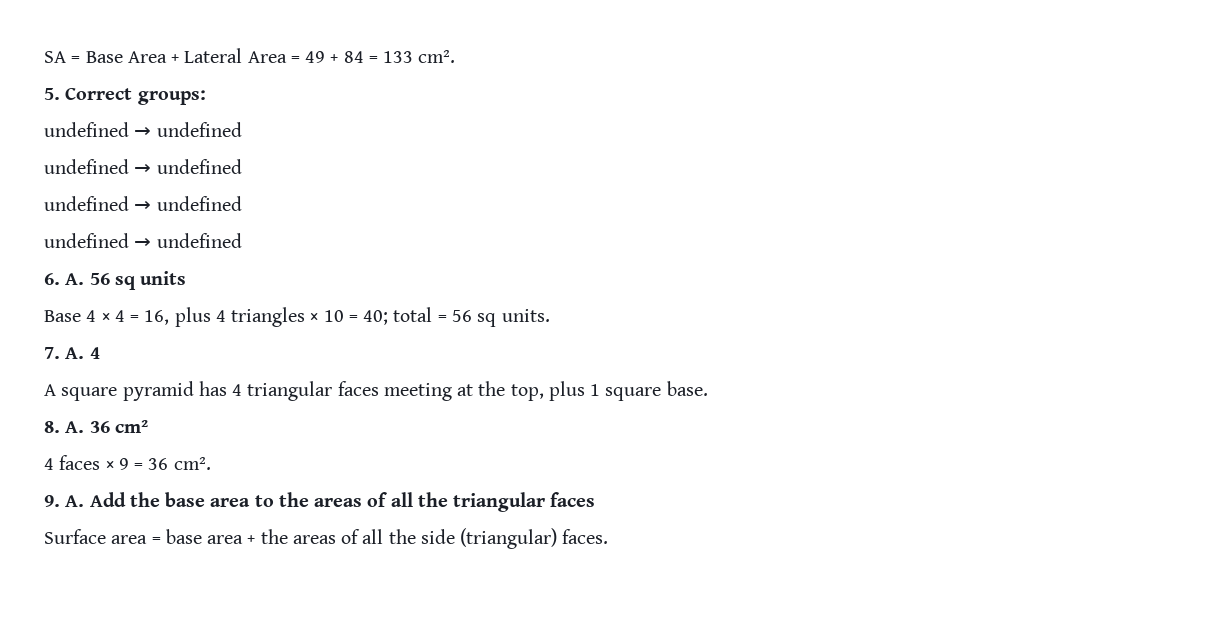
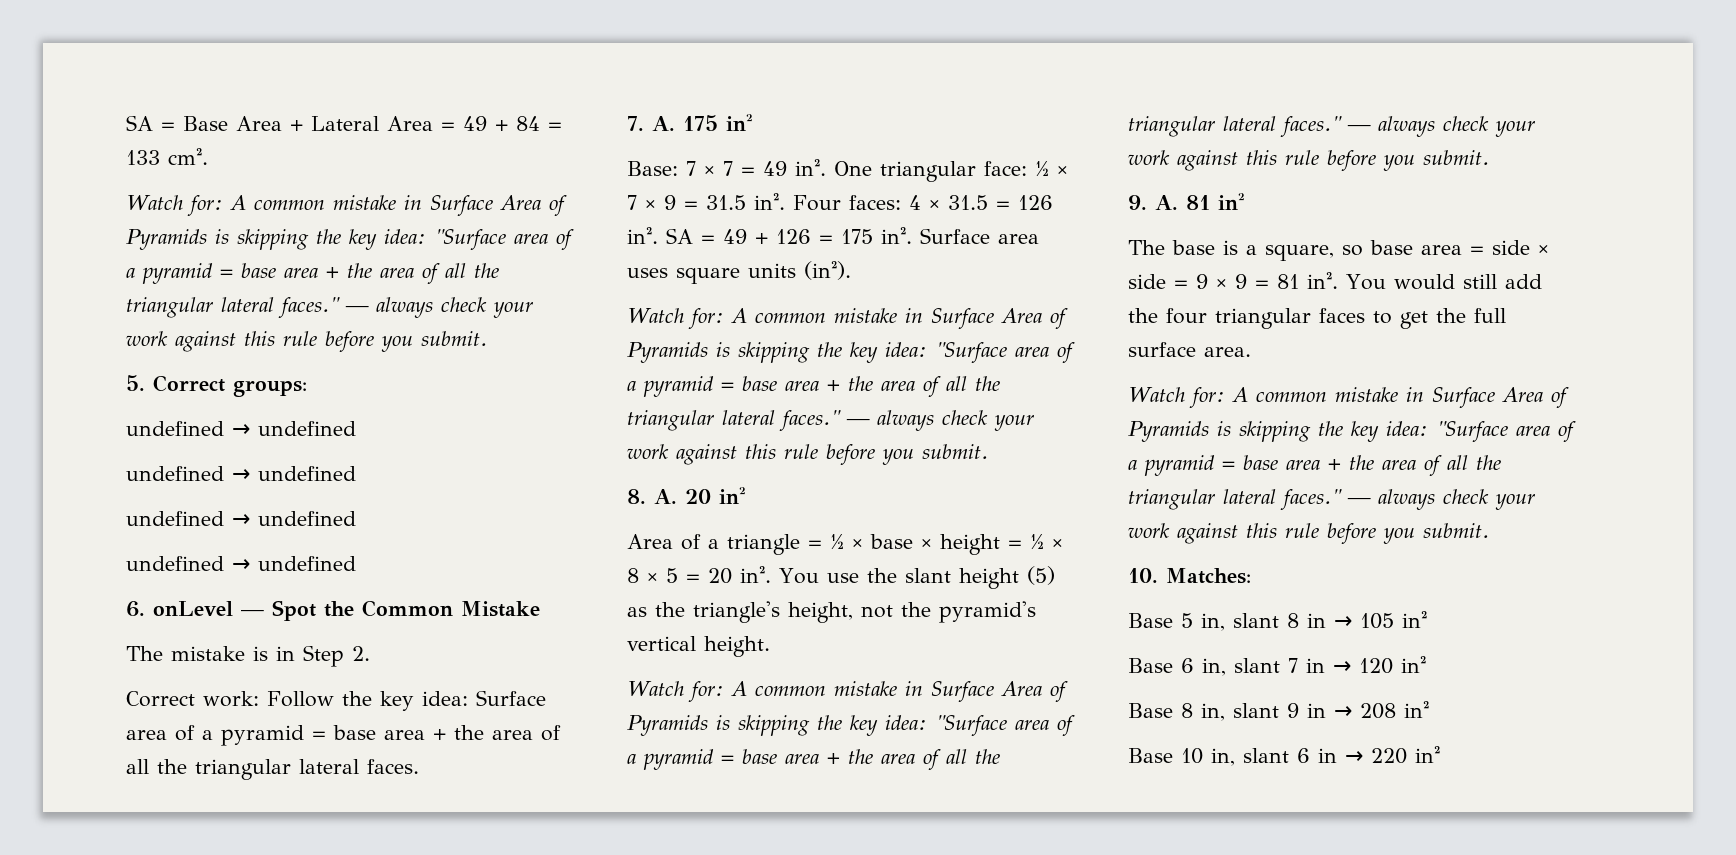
(456, 56) none -> [126,195,567,216] [126,229,574,250] [126,263,499,284] [126,297,533,318] [126,331,487,352] // Watch for: A common mistake in Surface Area of Pyramids is skipping the key idea: "Surface area of a pyramid = base area + the area of all the triangular lateral faces." — always check your work against this rule before you submit.
[65,271,187,290] [44,307,550,327] [44,347,100,359] [44,381,708,401] [44,420,148,433] [44,455,211,470] [44,492,596,512] [44,528,609,549] A. 56 sq units // Base 4 × 4 = 16, plus 4 triangles × 10 = 40; total = 56 sq units. // 7. A. 4 // A square pyramid has 4 triangular faces meeting at the top, plus 1 square base. // 8. A. 36 cm² // 4 faces × 9 = 36 cm². // 9. A. Add the base area to the areas of all the triangular faces // Surface area = base area + the areas of all the side (triangular) faces. -> [153,600,540,621] [126,645,370,667] [126,690,546,711] [126,725,561,746] [126,759,419,780] [627,114,753,131] [627,158,1068,182] [627,192,1053,211] [627,226,1039,244] [627,260,851,284] [627,308,1068,329] [627,342,1075,363] [627,376,1000,397] [627,410,1034,431] [627,444,988,465] [627,487,746,504] [627,534,1063,555] [627,565,1055,589] [627,601,1036,623] [627,636,770,657] [627,681,1068,702] [627,715,1075,736] [627,749,1000,770] [1128,116,1535,137] [1128,150,1489,171] [1128,193,1245,210] [1128,240,1549,261] [1128,271,1542,290] [1128,308,1506,329] [1128,342,1251,357] [1128,387,1569,408] [1128,421,1576,442] [1128,455,1501,476] [1128,489,1535,510] [1128,523,1489,544] [1128,568,1251,584] [1128,610,1427,631] [1128,655,1426,676] [1128,700,1429,721] [1128,745,1440,766] onLevel — Spot the Common Mistake // The mistake is in Step 2. // Correct work: Follow the key idea: Surface area of a pyramid = base area + the area of all the triangular lateral faces. // 7. A. 175 in² // Base: 7 × 7 = 49 in². One triangular face: ½ × 7 × 9 = 31.5 in². Four faces: 4 × 31.5 = 126 in². SA = 49 + 126 = 175 in². Surface area uses square units (in²). // Watch for: A common mistake in Surface Area of Pyramids is skipping the key idea: "Surface area of a pyramid = base area + the area of all the triangular lateral faces." — always check your work against this rule before you submit. // 8. A. 20 in² // Area of a triangle = ½ × base × height = ½ × 8 × 5 = 20 in². You use the slant height (5) as the triangle's height, not the pyramid's vertical height. // Watch for: A common mistake in Surface Area of Pyramids is skipping the key idea: "Surface area of a pyramid = base area + the area of all the triangular lateral faces." — always check your work against this rule before you submit. // 9. A. 81 in² // The base is a square, so base area = side × side = 9 × 9 = 81 in². You would still add the four triangular faces to get the full surface area. // Watch for: A common mistake in Surface Area of Pyramids is skipping the key idea: "Surface area of a pyramid = base area + the area of all the triangular lateral faces." — always check your work against this rule before you submit. // 10. Matches: // Base 5 in, slant 8 in → 105 in² // Base 6 in, slant 7 in → 120 in² // Base 8 in, slant 9 in → 208 in² // Base 10 in, slant 6 in → 220 in²

